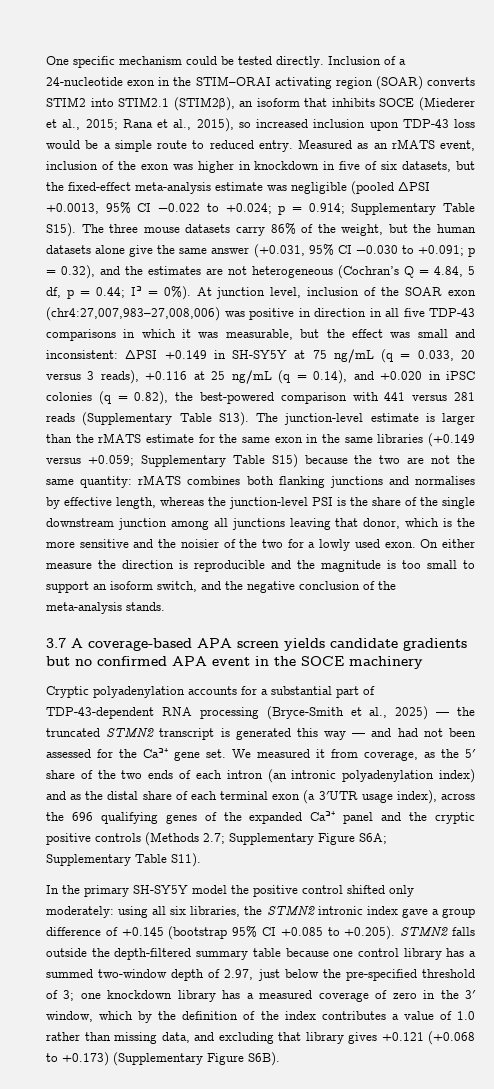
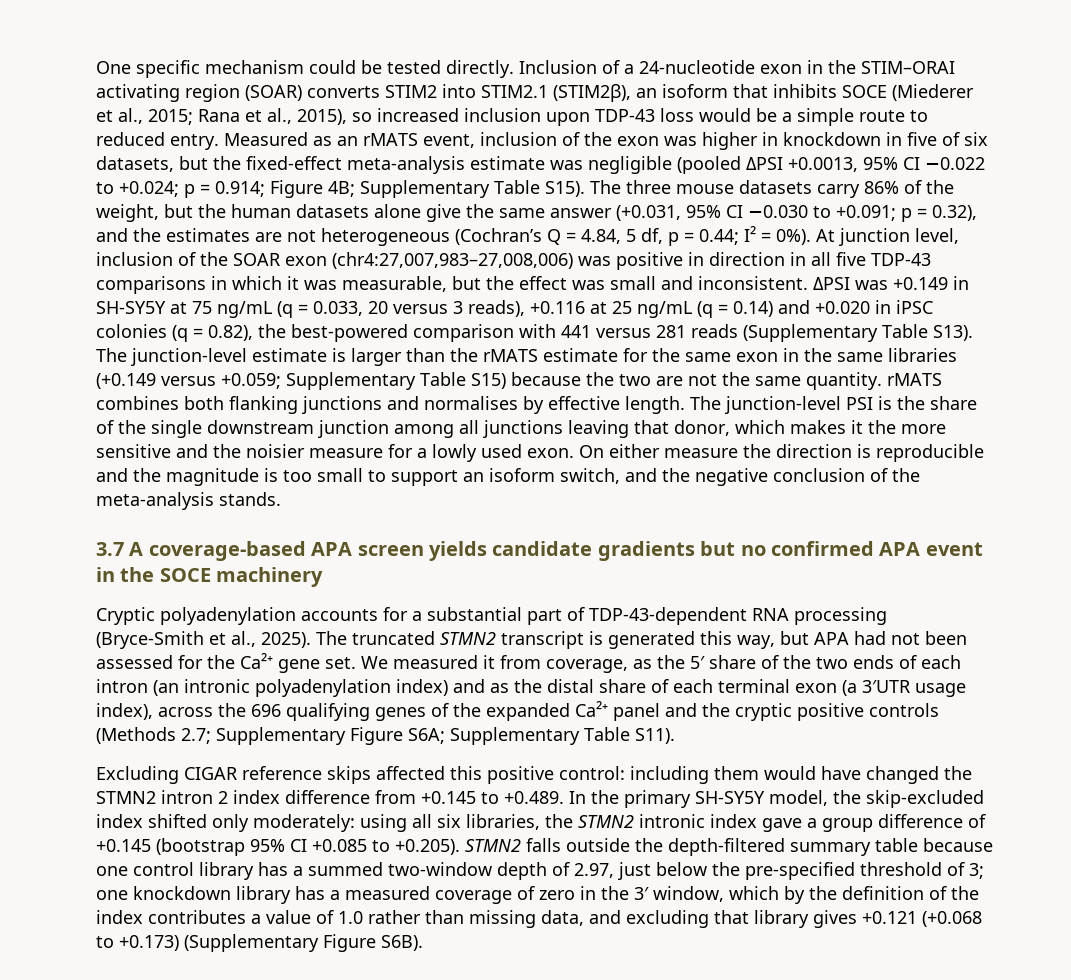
(345, 208) none -> [270,180,355,198] Figure 4B;
[46,349,158,359] inconsistent: ΔPSI -> [698,276,888,290] inconsistent. ΔPSI was
[313,370,348,384] 0.14), -> [733,301,773,317] 0.14)
[80,476,133,488] quantity: -> [806,372,882,390] quantity.
[116,497,226,509] length, whereas the -> [625,396,721,414] length. The
[443,518,453,527] is -> [790,420,863,434] makes it
[223,539,283,548] of the two -> [309,448,383,458] measure
[395,706,475,720] 2025) — the -> [261,631,347,648] 2025). The
[324,728,392,740] way — and -> [737,631,849,649] way, but APA
[46,885,343,897] In the primary SH-SY5Y model the positive control -> [96,766,972,784] [96,790,984,808] [96,814,143,828] Excluding CIGAR reference skips affected this positive control: including them would have changed the STMN2 intron 2 index difference from +0.145 to +0.489. In the primary SH-SY5Y model, the skip-excluded index

